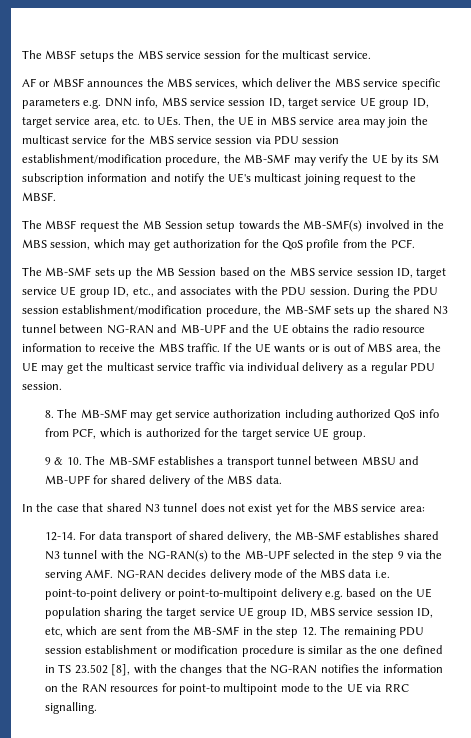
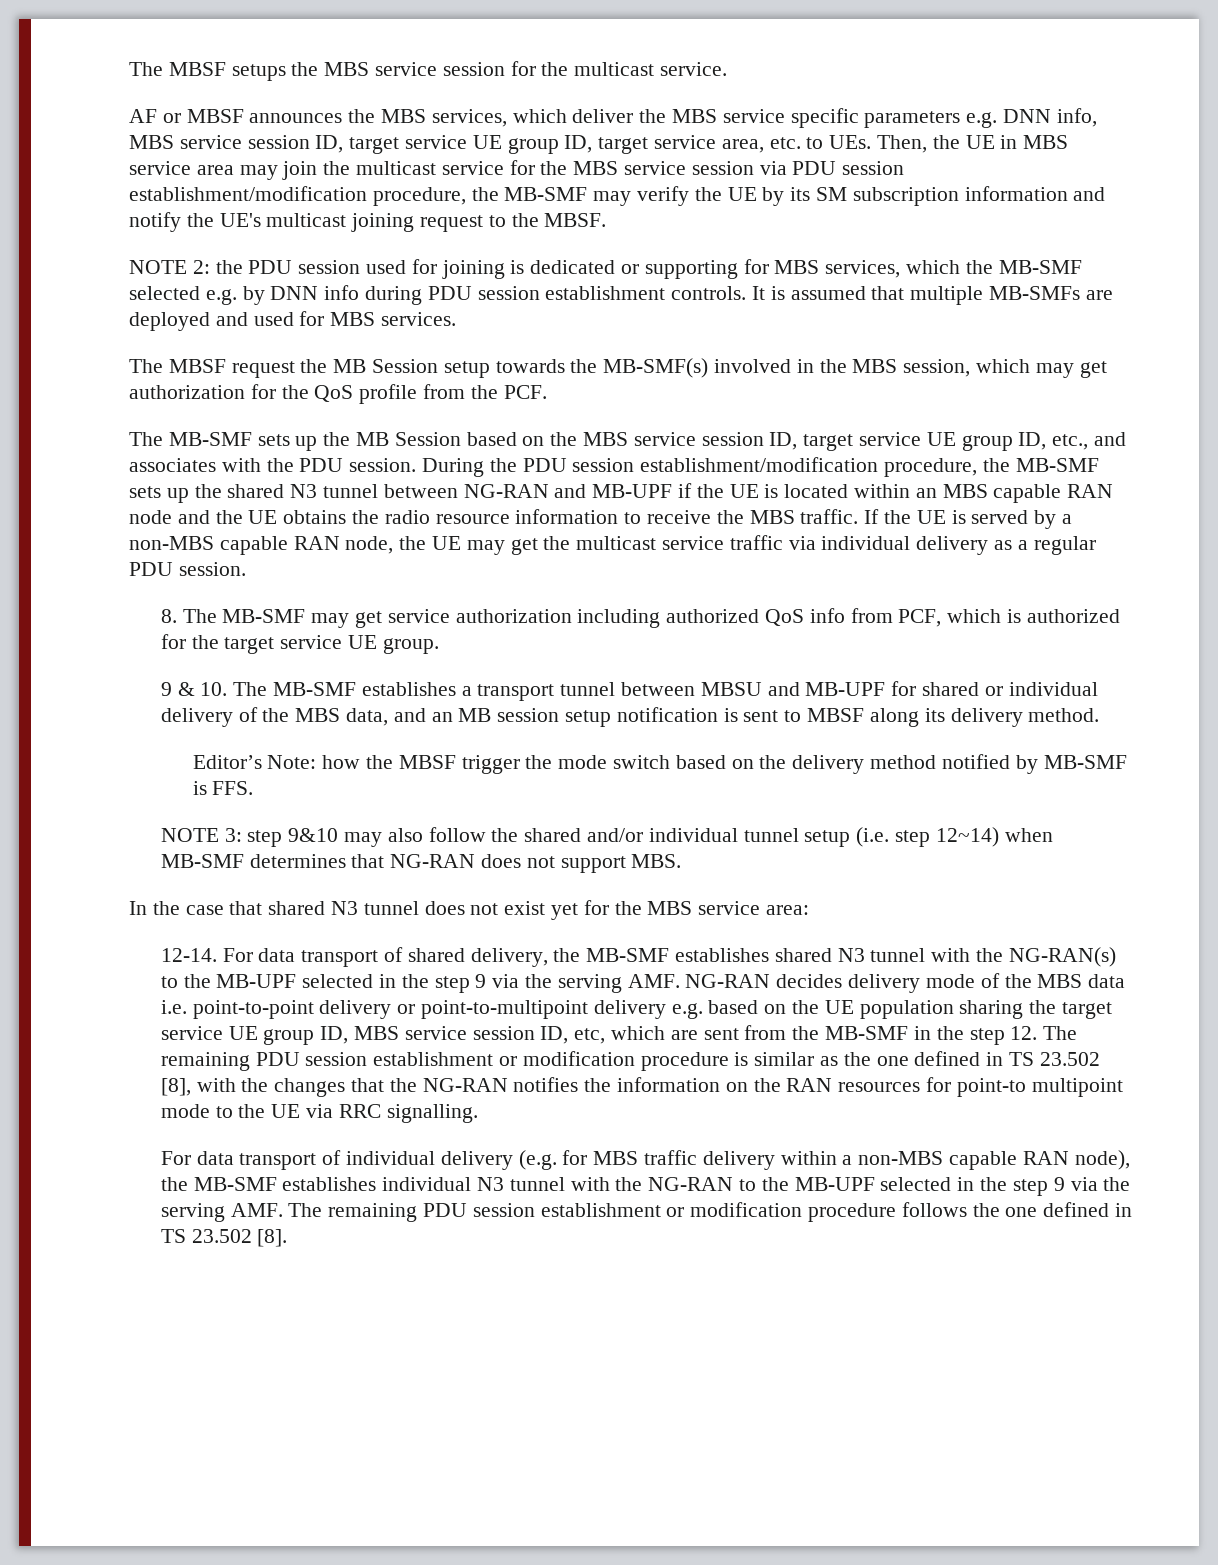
(56, 196) none -> [129,259,1082,279] [129,285,1113,305] [129,311,457,331] // NOTE 2: the PDU session used for joining is dedicated or supporting for MBS services, which the MB-SMF selected e.g. by DNN info during PDU session establishment controls. It is assumed that multiple MB-SMFs are deployed and used for MBS services.
(226, 328) none -> [678,483,1114,503] [129,510,172,524] if the UE is located within an MBS capable RAN node
[274,343,421,354] wants or is out of MBS area, -> [951,510,1073,529] [129,536,394,555] is served by a non-MBS capable RAN node,
(146, 479) none -> [984,682,1098,696] or individual
[255,475,282,484] data. -> [346,707,1100,727] [192,754,1127,774] [192,781,254,795] [160,827,1053,847] [160,854,682,873] data, and an MB session setup notification is sent to MBSF along its delivery method. // Editor’s Note: how the MBSF trigger the mode switch based on the delivery method notified by MB-SMF is FFS. // NOTE 3: step 9&10 may also follow the shared and/or individual tunnel setup (i.e. step 12~14) when MB-SMF determines that NG-RAN does not support MBS.
(98, 708) none -> [160,1150,1130,1170] [160,1177,1131,1196] [160,1202,1133,1222] [160,1229,288,1247] // For data transport of individual delivery (e.g. for MBS traffic delivery within a non-MBS capable RAN node), the MB-SMF establishes individual N3 tunnel with the NG-RAN to the MB-UPF selected in the step 9 via the serving AMF. The remaining PDU session establishment or modification procedure follows the one defined in TS 23.502 [8].

